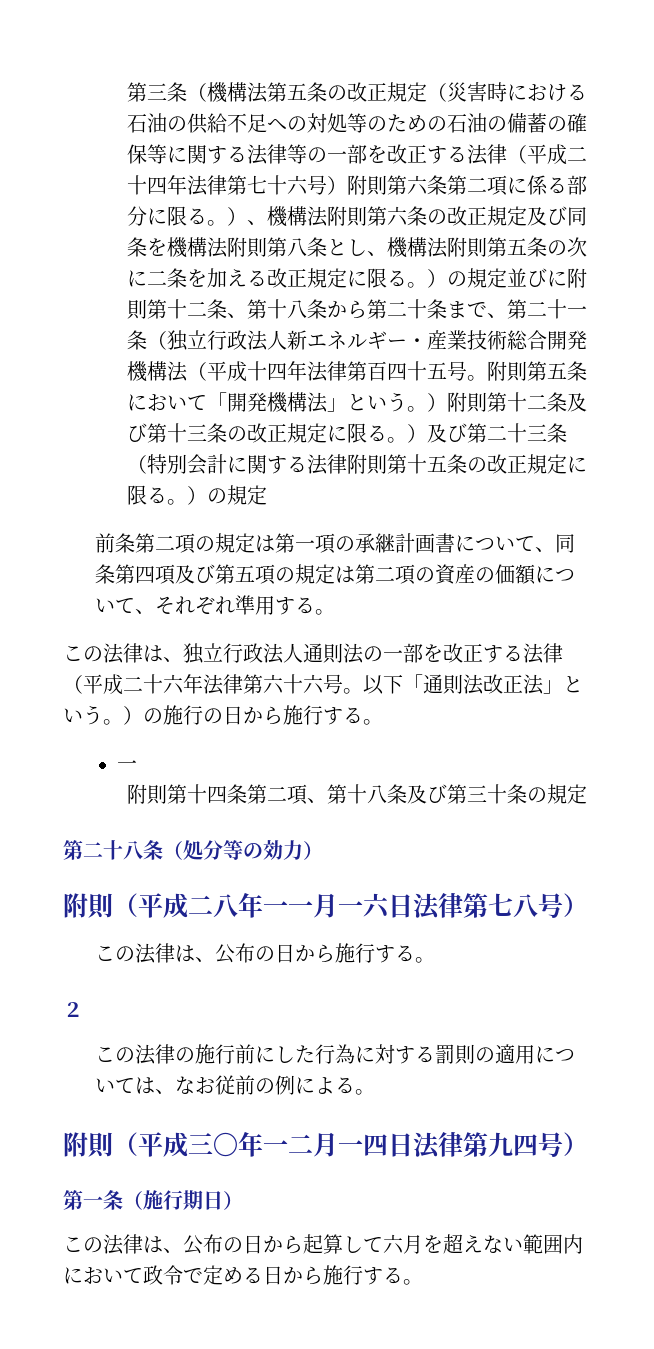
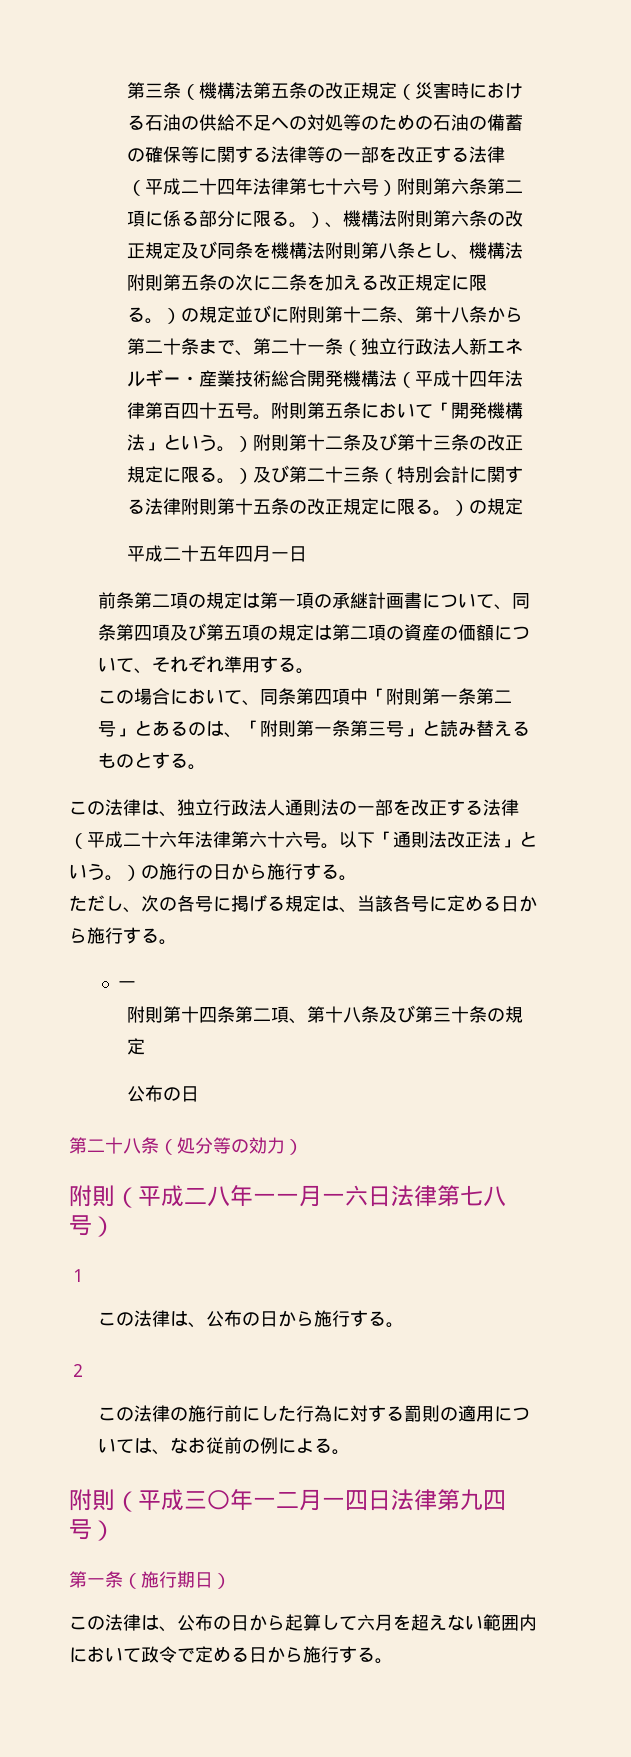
(268, 495) none -> [126,545,307,562] // 平成二十五年四月一日
(336, 612) none -> [97,688,512,706] [97,720,530,738] [97,752,206,770] // この場合において、同条第四項中「附則第一条第二号」とあるのは、「附則第一条第三号」と読み替えるものとする。
(383, 722) none -> [69,894,537,913] [69,927,177,945] // ただし、次の各号に掲げる規定は、当該各号に定める日から施行する。
(588, 794) none -> [126,1085,199,1102] // 公布の日
(588, 905) none -> [69,1269,87,1282] // １

